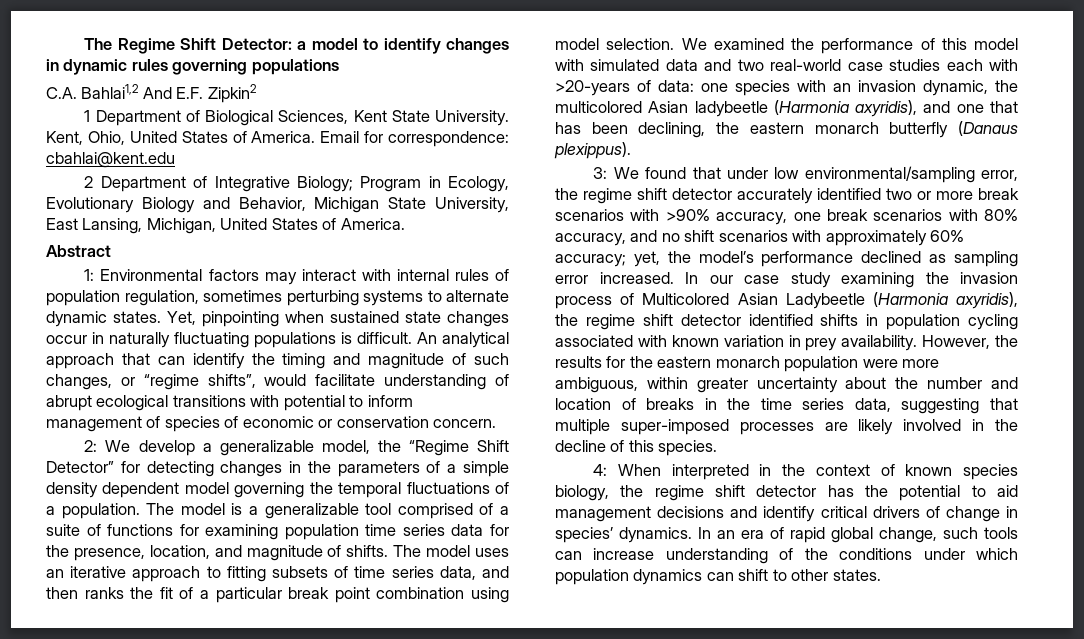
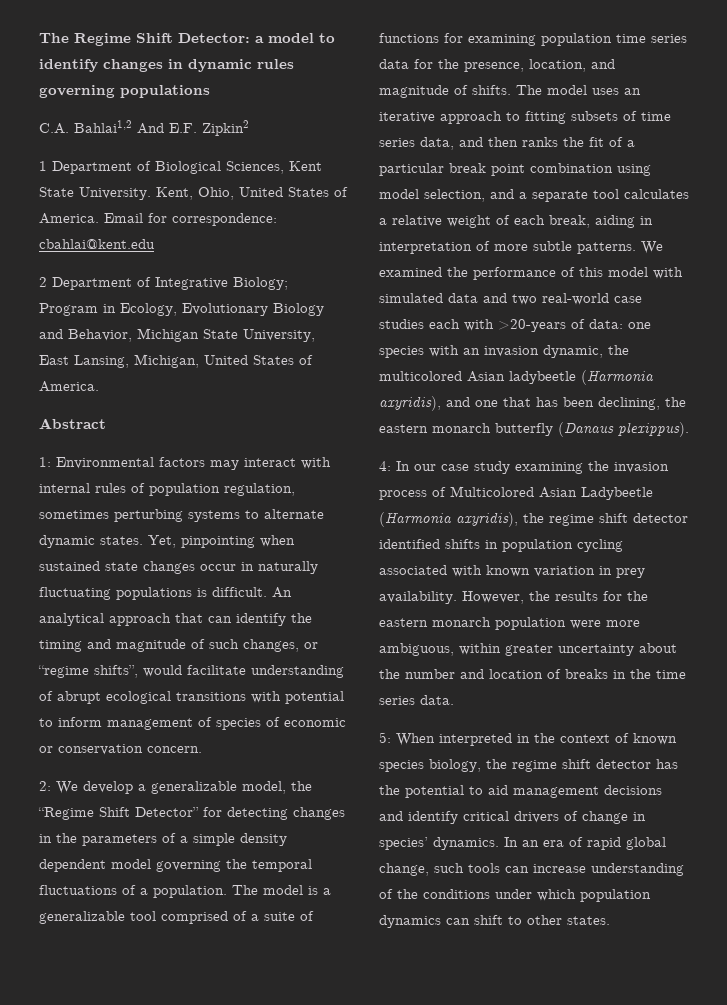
[606,38,675,50] selection. -> [424,189,689,202] [379,215,653,228] [379,241,636,254] selection, and a separate tool calculates a relative weight of each break, aiding in interpretation of more subtle patterns.
[593,166,1018,183] [555,188,1019,204] [555,209,1018,225] [555,230,965,246] [555,251,1018,267] [555,272,674,284] 3: We found that under low environmental/sampling error, the regime shift detector accurately identified two or more break scenarios with >90% accuracy, one break scenarios with 80% accuracy, and no shift scenarios with approximately 60% accuracy; yet, the model’s performance declined as sampling error increased. -> [379,461,391,471] 4:
[854,398,1018,414] [555,419,1018,435] [555,440,718,456] [593,464,608,476] data, suggesting that multiple super-imposed processes are likely involved in the decline of this species. // 4: -> [420,695,454,705] [379,732,391,743] data. // 5:

